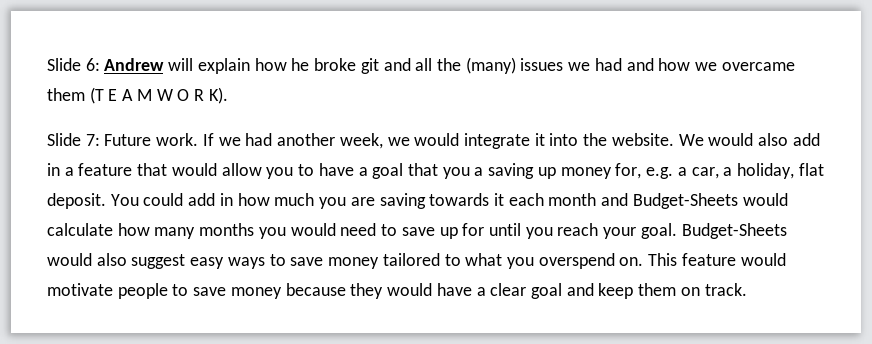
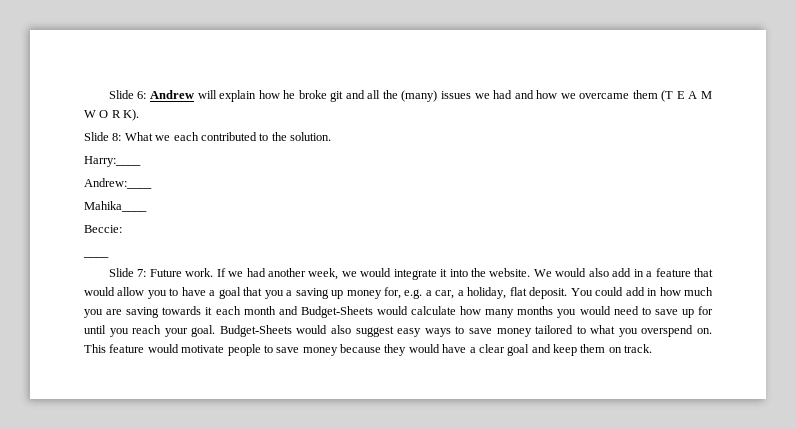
(228, 95) none -> [84,132,331,141] [84,156,141,167] [84,178,152,189] [84,201,147,212] [84,225,122,233] [83,256,109,258] // Slide 8: What we each contributed to the solution. // Harry:____ // Andrew:____ // Mahika____ // Beccie: // ____

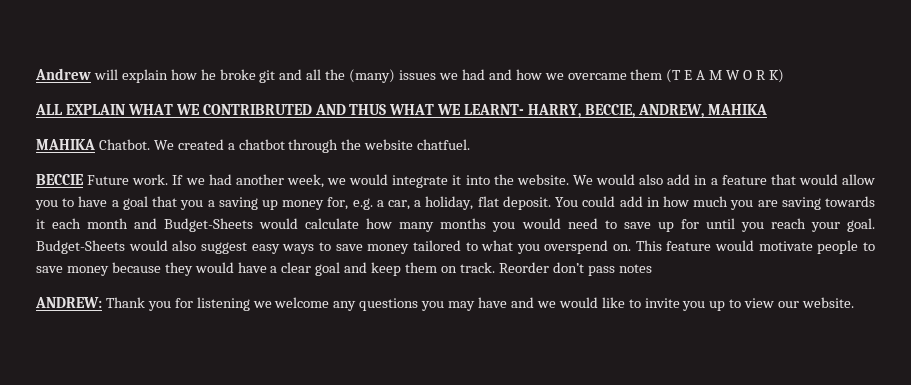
[108,90,147,99] Slide 6: -> (35, 74) none
[123,109,140,121] [84,132,331,141] [84,156,141,167] [84,178,152,189] [84,201,147,212] [84,225,122,233] [83,256,109,258] [108,268,147,277] K). // Slide 8: What we each contributed to the solution. // Harry:____ // Andrew:____ // Mahika____ // Beccie: // ____ // Slide 7: -> [768,69,784,83] [35,104,767,118] [36,139,471,153] [36,174,84,185] K) // ALL EXPLAIN WHAT WE CONTRIBRUTED AND THUS WHAT WE LEARNT- HARRY, BECCIE, ANDREW, MAHIKA // MAHIKA Chatbot. We created a chatbot through the website chatfuel. // BECCIE
(653, 348) none -> [498,262,652,276] [35,297,855,311] Reorder don’t pass notes // ANDREW: Thank you for listening we welcome any questions you may have and we would like to invite you up to view our website.

